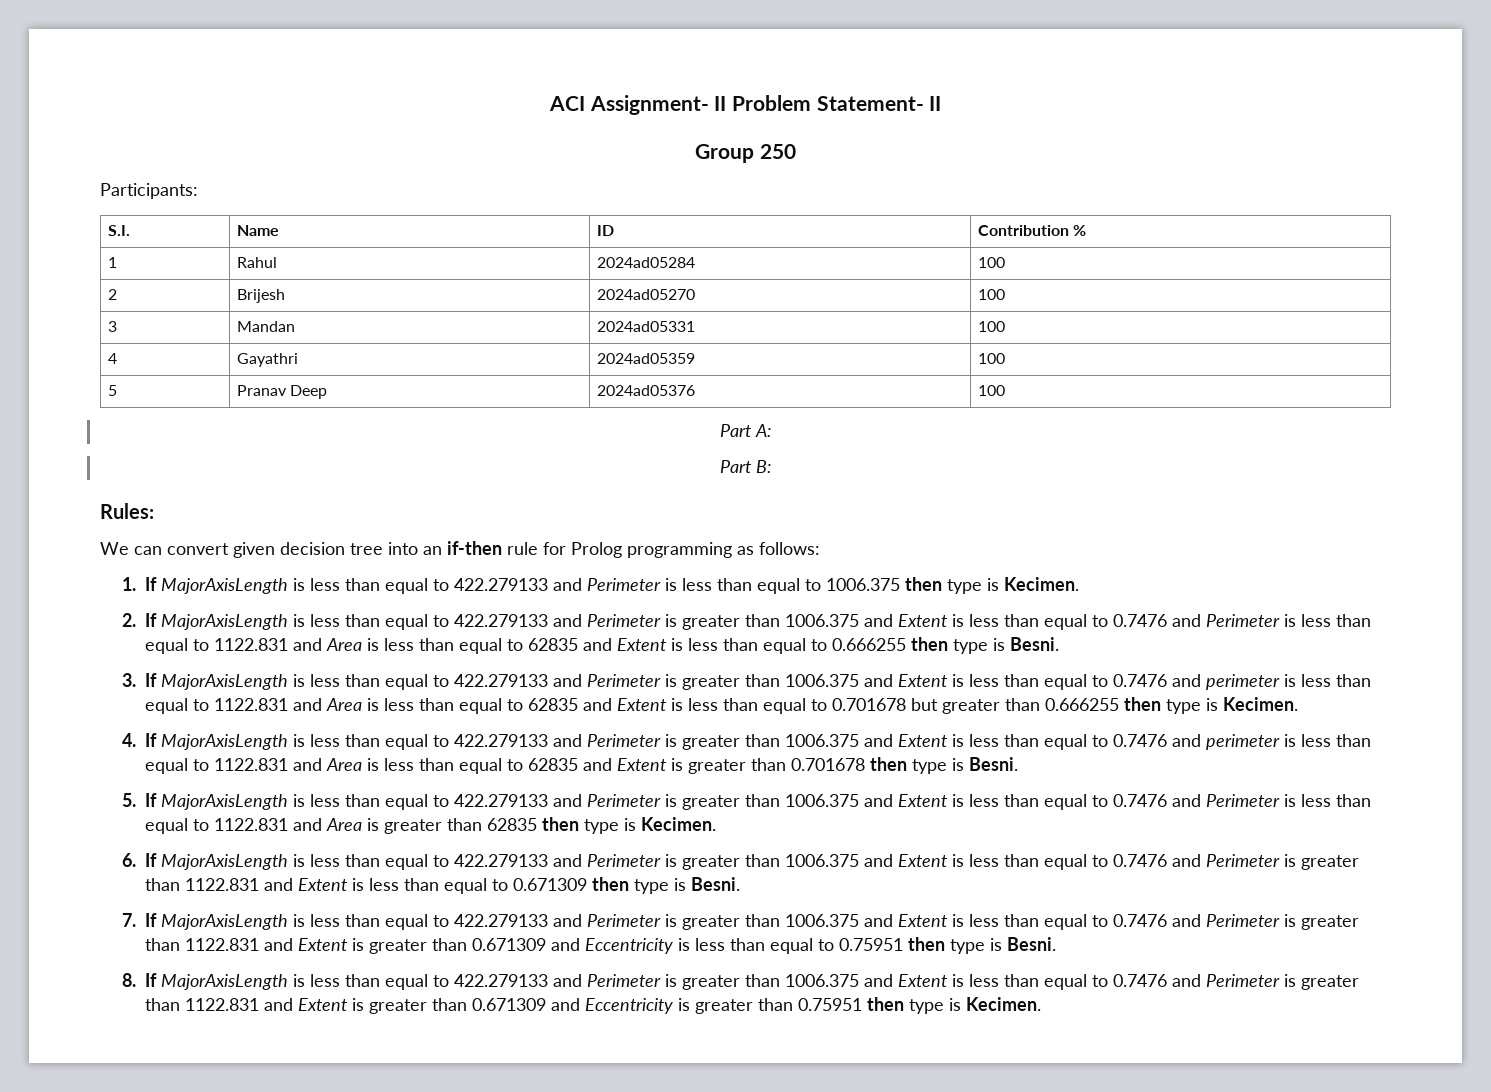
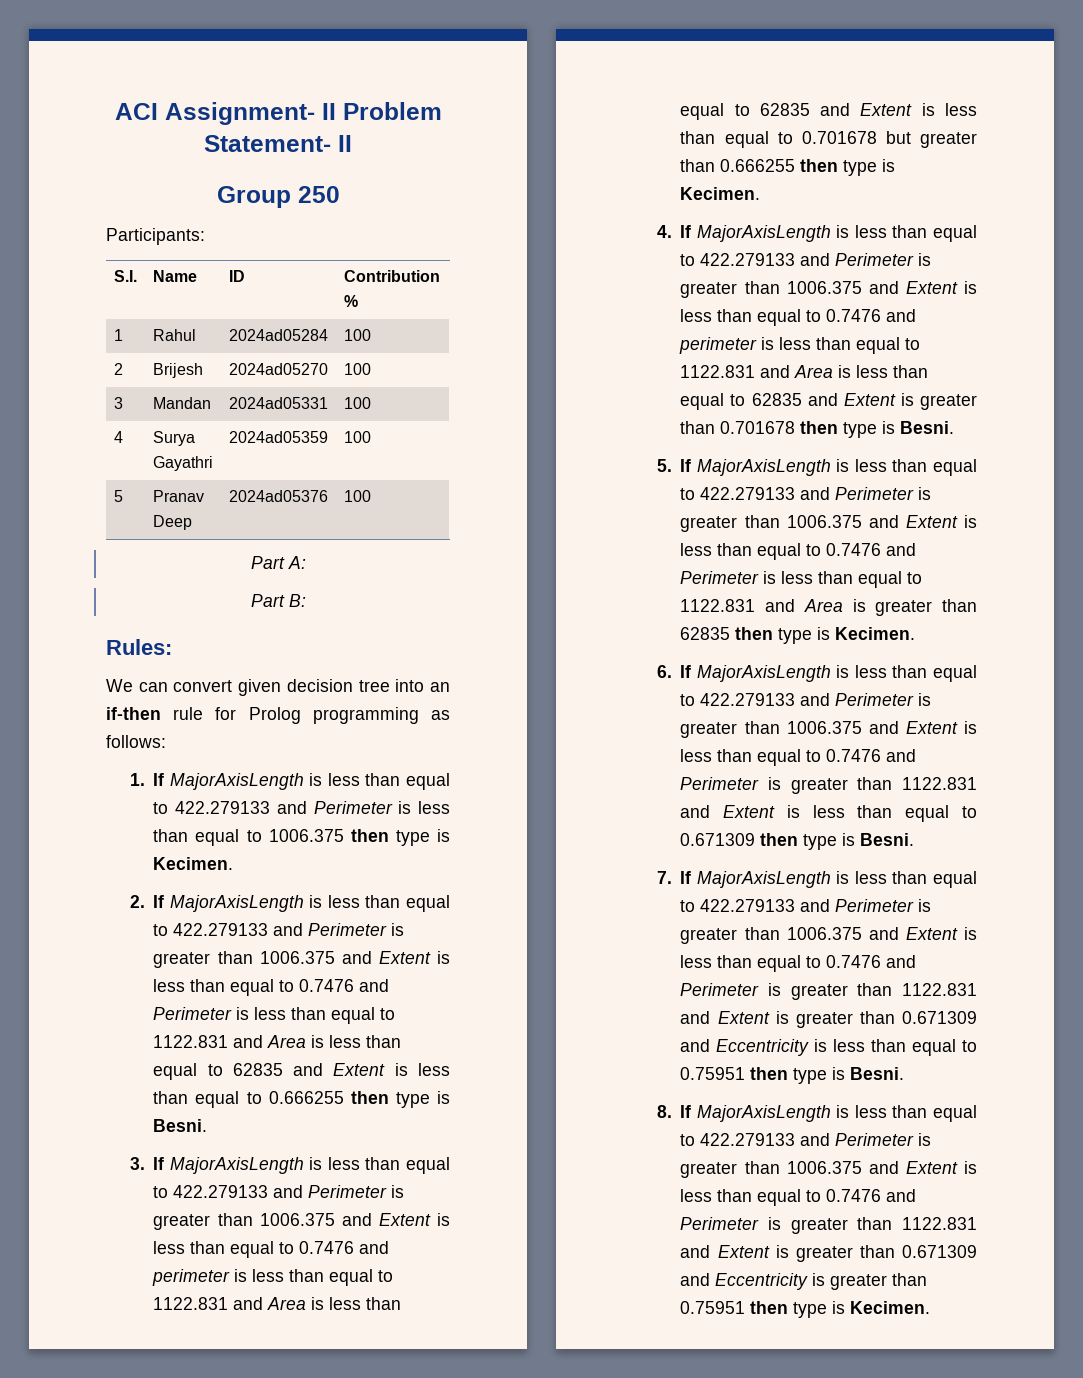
(118, 358) none -> [152,431,195,446] Surya

